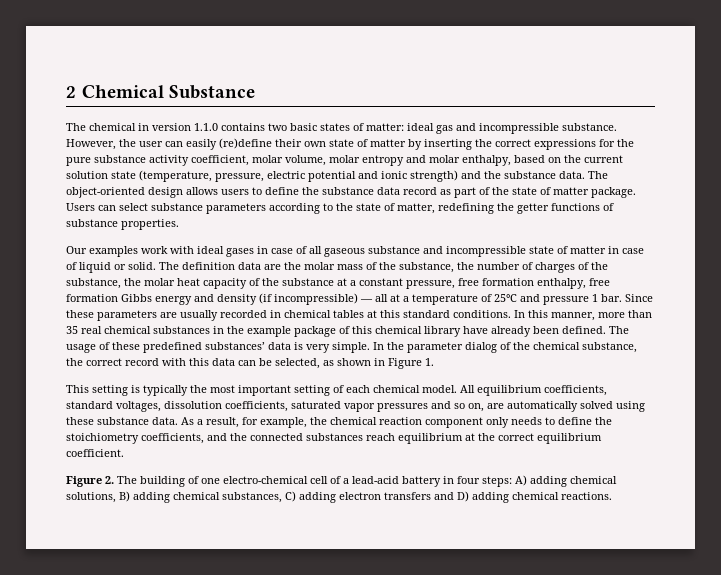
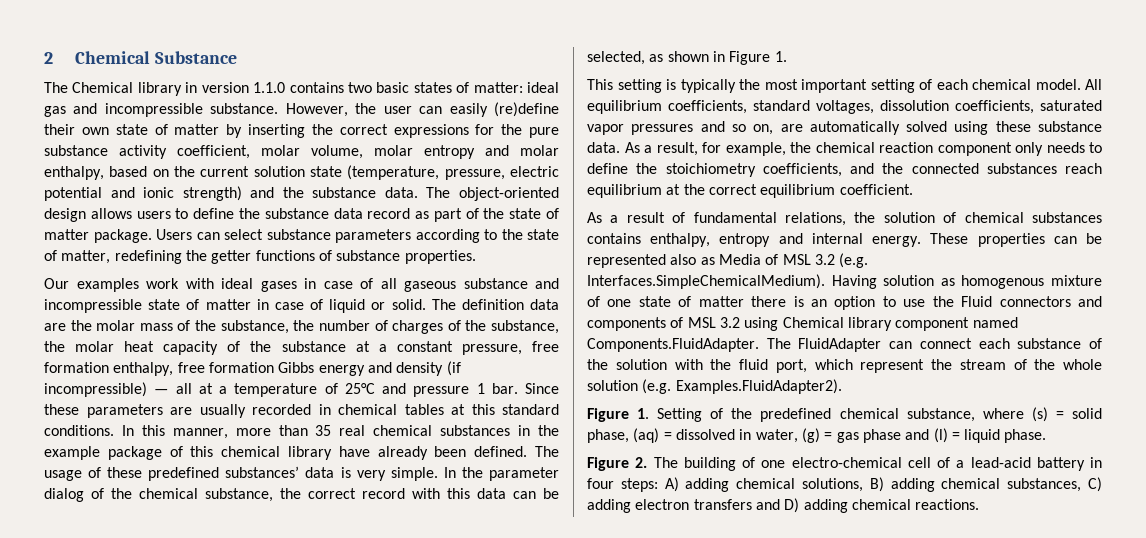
[89,123,136,131] chemical -> [72,82,182,96] Chemical library
(124, 453) none -> [587,212,1102,226] [587,233,1102,247] [587,253,869,268] [587,274,1102,289] [587,296,1102,310] [587,317,1018,331] [587,338,1102,352] [587,359,1102,373] [587,379,842,394] [587,407,1102,422] [587,428,1047,443] // As a result of fundamental relations, the solution of chemical substances contains enthalpy, entropy and internal energy. These properties can be represented also as Media of MSL 3.2 (e.g. Interfaces.SimpleChemicalMedium). Having solution as homogenous mixture of one state of matter there is an option to use the Fluid connectors and components of MSL 3.2 using Chemical library component named Components.FluidAdapter. The FluidAdapter can connect each substance of the solution with the fluid port, which represent the stream of the whole solution (e.g. Examples.FluidAdapter2). // Figure 1. Setting of the predefined chemical substance, where (s) = solid phase, (aq) = dissolved in water, (g) = gas phase and (l) = liquid phase.

